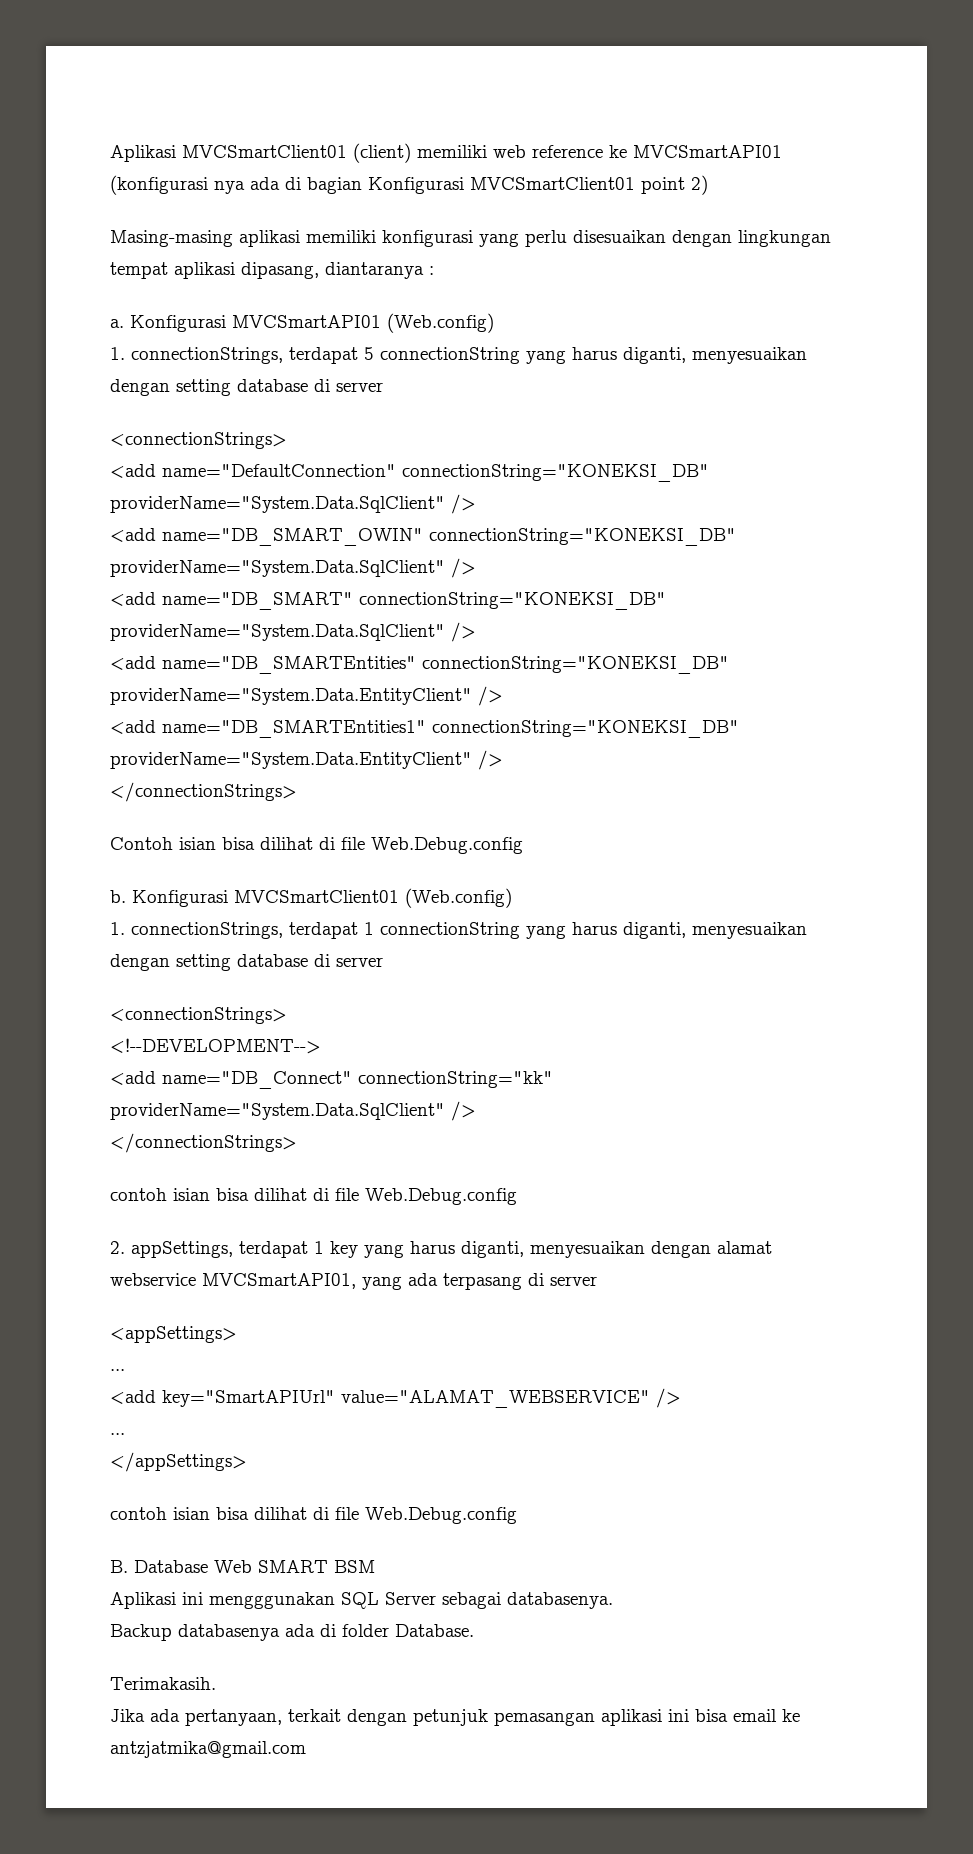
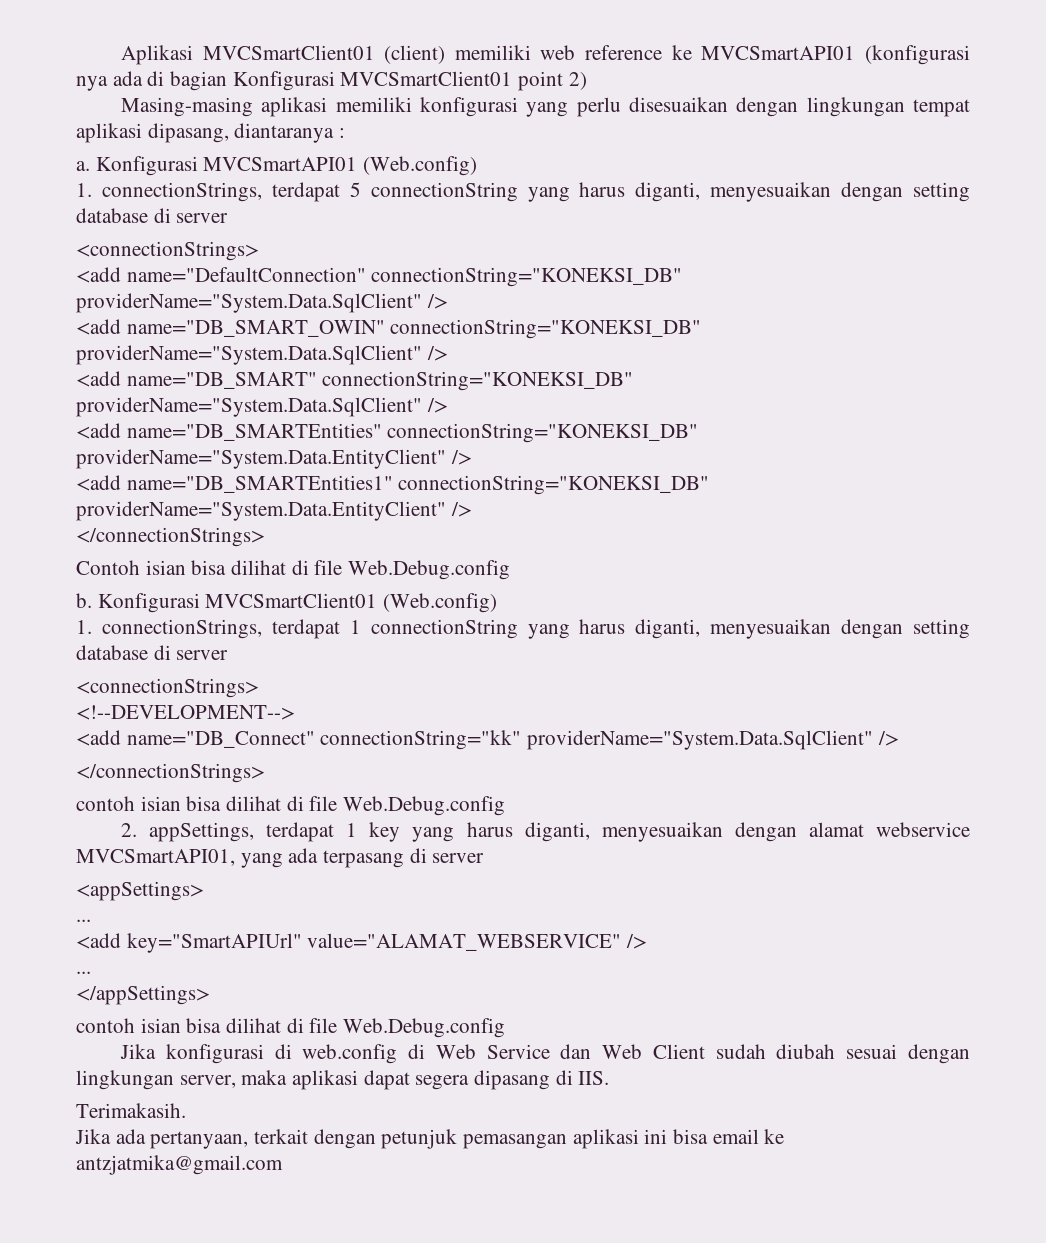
[110,1560,375,1573] [110,1592,613,1609] [110,1624,474,1641] B. Database Web SMART BSM // Aplikasi ini mengggunakan SQL Server sebagai databasenya. // Backup databasenya ada di folder Database. -> [119,1044,970,1064] [76,1070,610,1090] Jika konfigurasi di web.config di Web Service dan Web Client sudah diubah sesuai dengan lingkungan server, maka aplikasi dapat segera dipasang di IIS.

